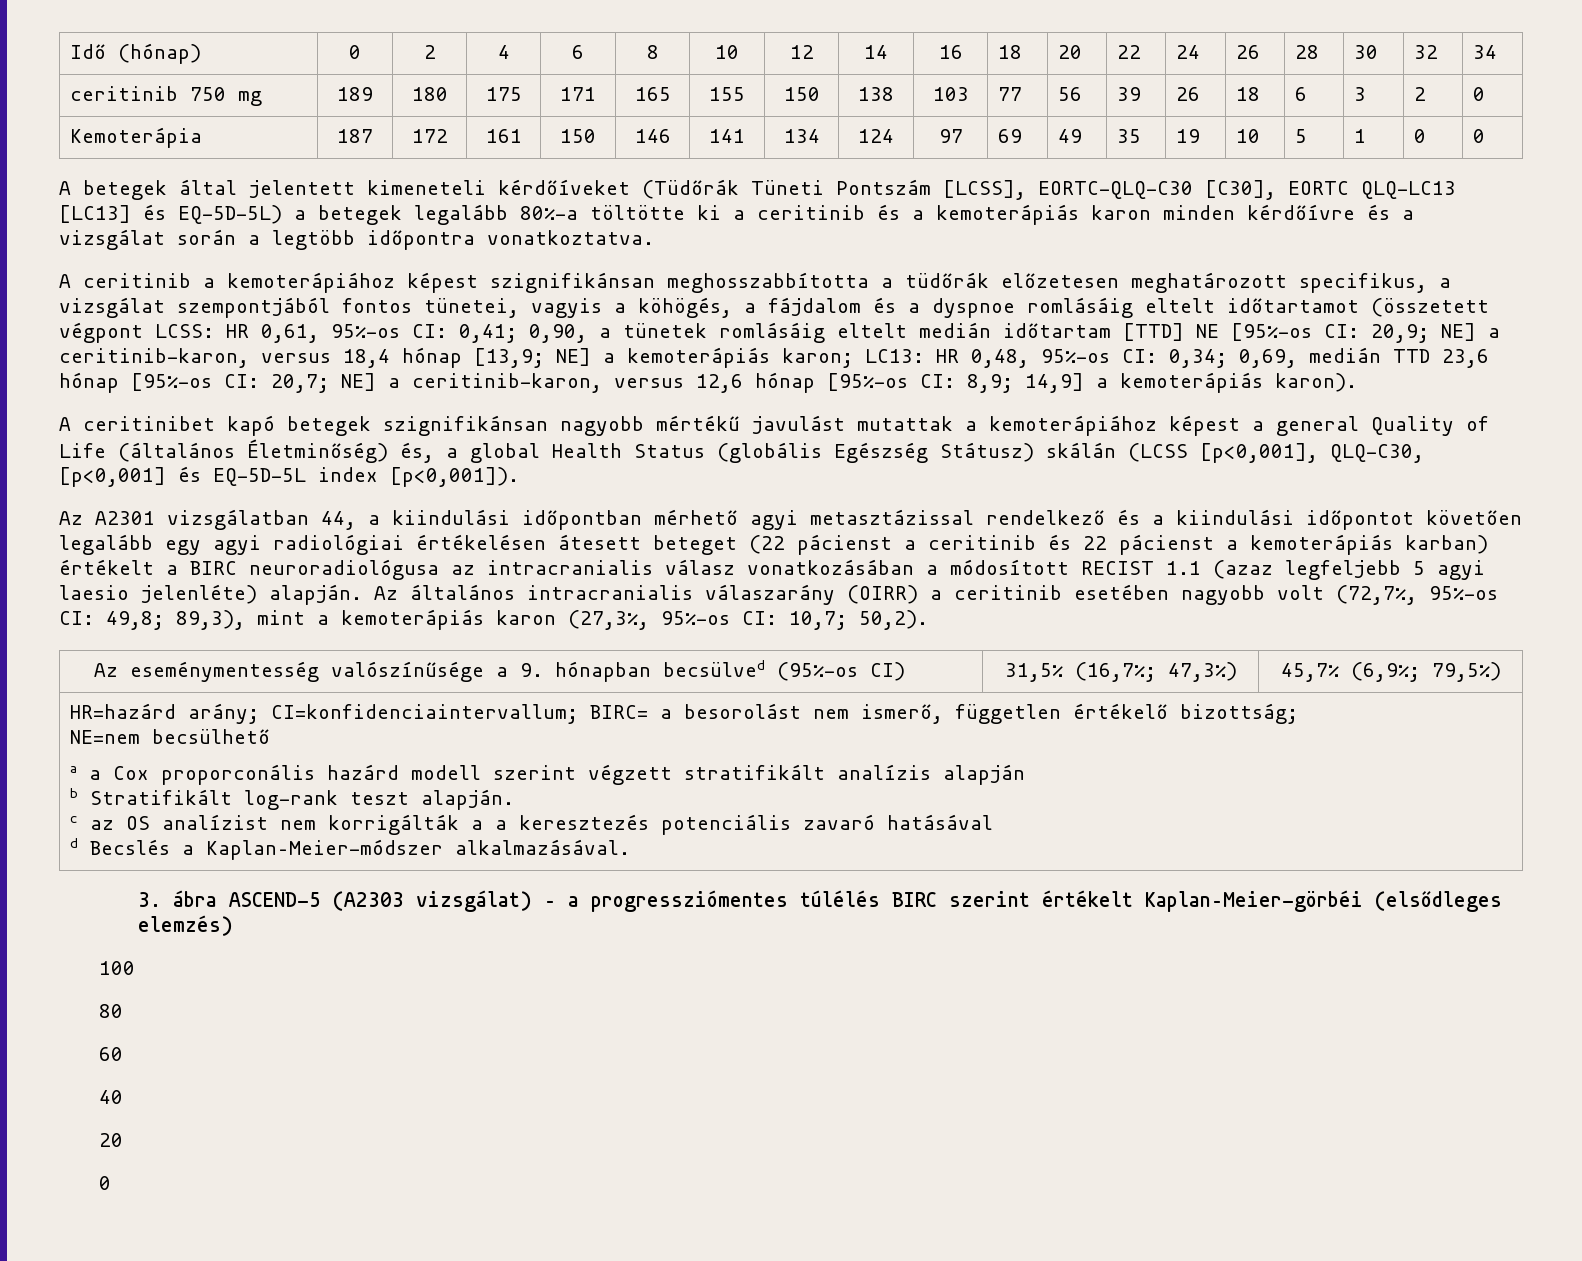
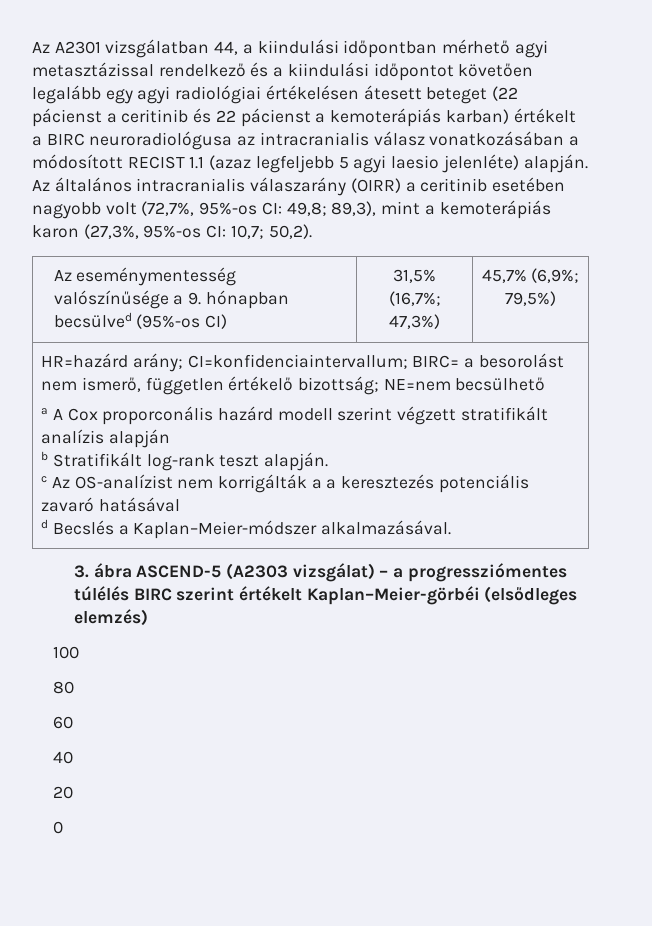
[70,43,202,64] [349,45,361,59] [423,45,436,59] [497,45,510,59] [572,45,584,59] [646,45,659,59] [715,45,739,59] [789,45,814,59] [864,45,888,59] [938,45,963,59] [998,45,1023,59] [1058,45,1083,59] [1117,45,1142,59] [1176,45,1201,59] [1236,45,1261,59] [1295,45,1320,59] [1354,45,1379,59] [1414,45,1439,59] [1473,45,1498,59] [70,86,263,106] [337,87,373,101] [411,87,448,101] [485,87,522,101] [560,87,596,101] [634,87,671,101] [709,87,745,101] [783,87,820,101] [858,87,894,101] [932,87,969,101] [998,87,1023,101] [1058,87,1083,101] [1117,87,1142,101] [1176,87,1201,101] [1236,87,1261,101] [1295,87,1308,101] [1354,87,1367,101] [1414,87,1427,101] [1473,87,1486,101] [70,127,203,148] [337,129,373,143] [411,129,448,143] [485,129,522,143] [560,129,596,143] [634,129,671,143] [709,129,745,143] [783,129,820,143] [858,129,894,143] [938,129,963,143] [998,129,1023,143] [1058,129,1083,143] [1117,129,1142,143] [1176,129,1201,143] [1236,129,1261,143] [1295,129,1308,143] [1354,129,1367,143] [1414,129,1427,143] [1473,129,1486,143] [59,179,1456,200] [59,204,1414,225] [59,229,654,250] [59,272,1451,293] [59,297,1489,318] [59,322,1500,343] [59,347,1489,368] [59,372,1357,393] [59,415,1489,436] [59,439,1424,463] [59,466,519,487] Idő (hónap) | 0 | 2 | 4 | 6 | 8 | 10 | 12 | 14 | 16 | 18 | 20 | 22 | 24 | 26 | 28 | 30 | 32 | 34 // ceritinib 750 mg | 189 | 180 | 175 | 171 | 165 | 155 | 150 | 138 | 103 | 77 | 56 | 39 | 26 | 18 | 6 | 3 | 2 | 0 // Kemoterápia | 187 | 172 | 161 | 150 | 146 | 141 | 134 | 124 | 97 | 69 | 49 | 35 | 19 | 10 | 5 | 1 | 0 | 0 // A betegek által jelentett kimeneteli kérdőíveket (Tüdőrák Tüneti Pontszám [LCSS], EORTC-QLQ-C30 [C30], EORTC QLQ-LC13 [LC13] és EQ-5D-5L) a betegek legalább 80%-a töltötte ki a ceritinib és a kemoterápiás karon minden kérdőívre és a vizsgálat során a legtöbb időpontra vonatkoztatva. // A ceritinib a kemoterápiához képest szignifikánsan meghosszabbította a tüdőrák előzetesen meghatározott specifikus, a vizsgálat szempontjából fontos tünetei, vagyis a köhögés, a fájdalom és a dyspnoe romlásáig eltelt időtartamot (összetett végpont LCSS: HR 0,61, 95%-os CI: 0,41; 0,90, a tünetek romlásáig eltelt medián időtartam [TTD] NE [95%-os CI: 20,9; NE] a ceritinib-karon, versus 18,4 hónap [13,9; NE] a kemoterápiás karon; LC13: HR 0,48, 95%-os CI: 0,34; 0,69, medián TTD 23,6 hónap [95%-os CI: 20,7; NE] a ceritinib-karon, versus 12,6 hónap [95%-os CI: 8,9; 14,9] a kemoterápiás karon). // A ceritinibet kapó betegek szignifikánsan nagyobb mértékű javulást mutattak a kemoterápiához képest a general Quality of Life (általános Életminőség) és, a global Health Status (globális Egészség Státusz) skálán (LCSS [p<0,001], QLQ-C30, [p<0,001] és EQ-5D-5L index [p<0,001]). // -> (32, 47) none
(1299, 713) // -> (380, 385) none
[89,770,102,780] a -> [52,409,63,420] A
[90,814,269,830] az OS analízist -> [51,474,173,489] Az OS-analízist

